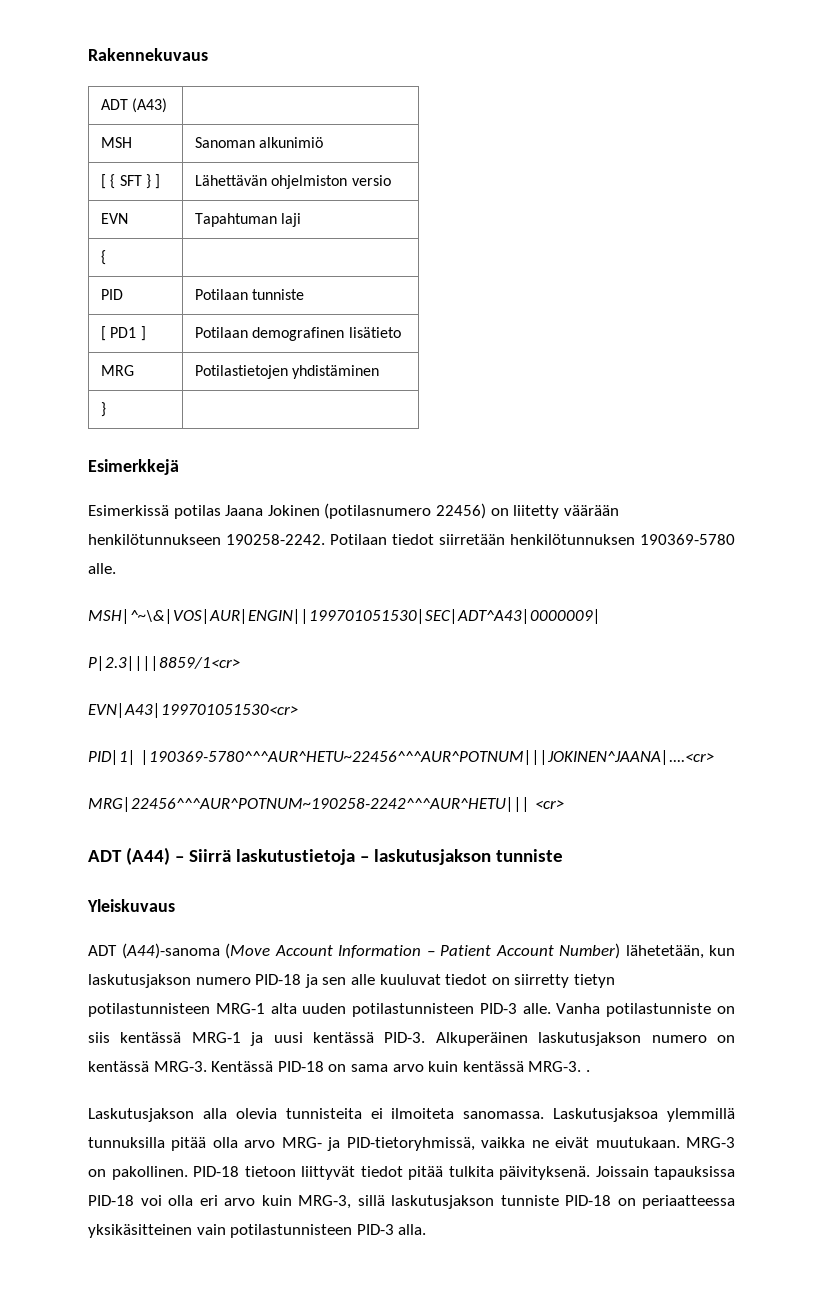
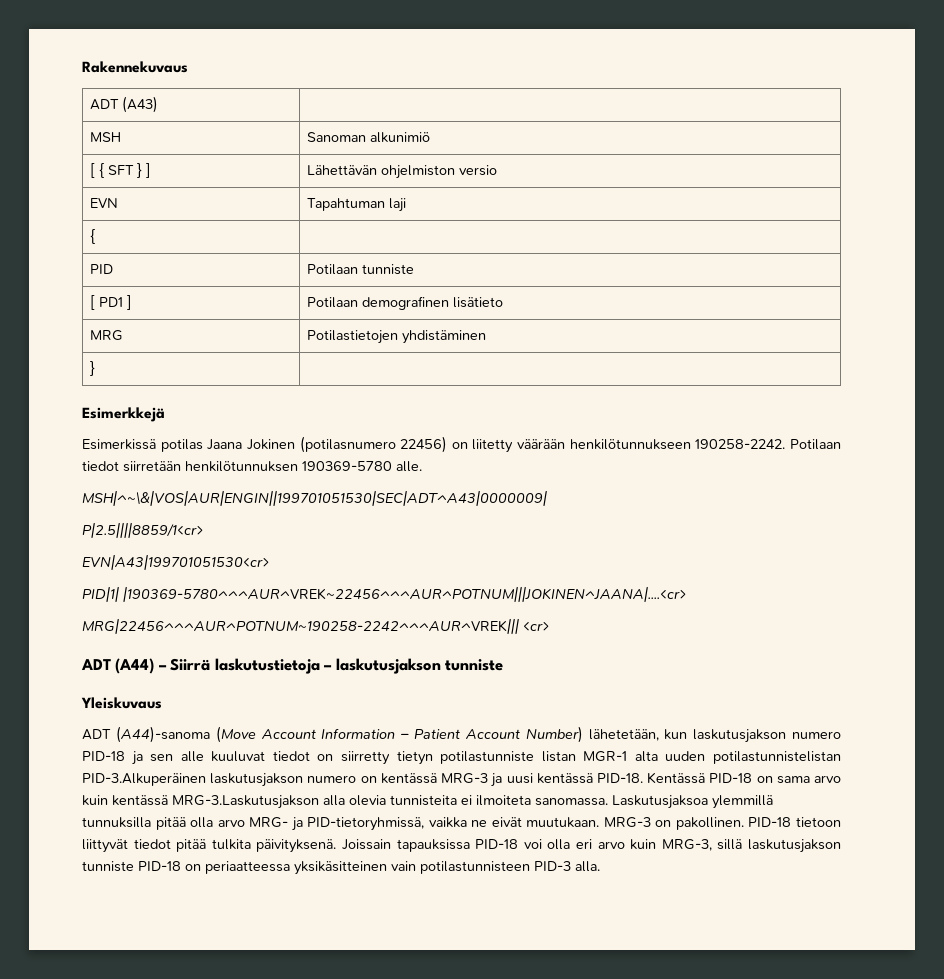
[88,656,240,671] P|2.3||||8859/1<cr> -> [82,522,203,538] P|2.5||||8859/1<cr>
[140,750,714,765] [88,797,530,812] |190369-5780^^^AUR^HETU~22456^^^AUR^POTNUM|||JOKINEN^JAANA|....<cr> // MRG|22456^^^AUR^POTNUM~190258-2242^^^AUR^HETU||| -> [123,586,686,602] [82,618,519,634] |190369-5780^^^AUR^VREK~22456^^^AUR^POTNUM|||JOKINEN^JAANA|....<cr> // MRG|22456^^^AUR^POTNUM~190258-2242^^^AUR^VREK|||
[88,1003,735,1017] [88,1032,735,1046] [88,1061,207,1072] potilastunnisteen MRG-1 alta uuden potilastunnisteen PID-3 alle. Vanha potilastunniste on siis kentässä MRG-1 ja uusi kentässä PID-3. Alkuperäinen laskutusjakson numero on kentässä MRG-3. -> [440,751,841,764] [82,773,643,787] potilastunniste listan MGR-1 alta uuden potilastunnistelistan PID-3.Alkuperäinen laskutusjakson numero on kentässä MRG-3 ja uusi kentässä PID-18.
[528,1061,590,1072] [88,1108,194,1122] MRG-3. . // Laskutusjakson -> [172,795,319,809] MRG-3.Laskutusjakson

